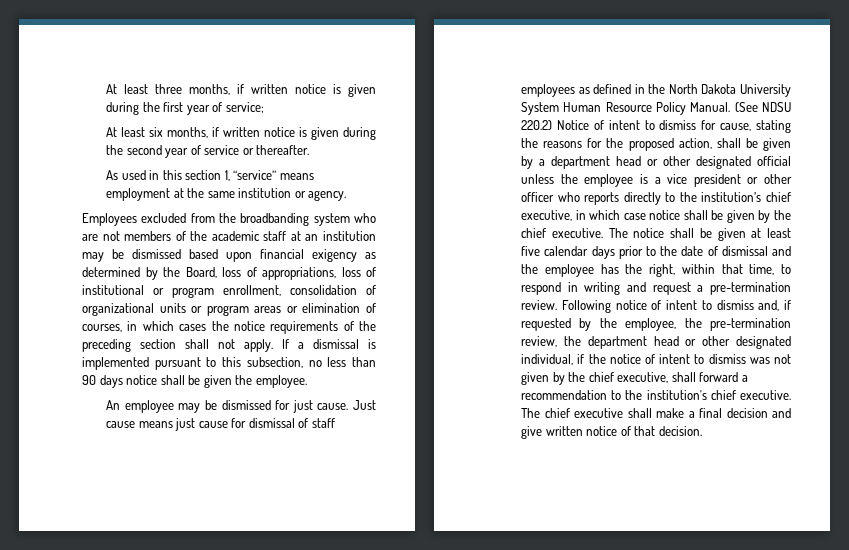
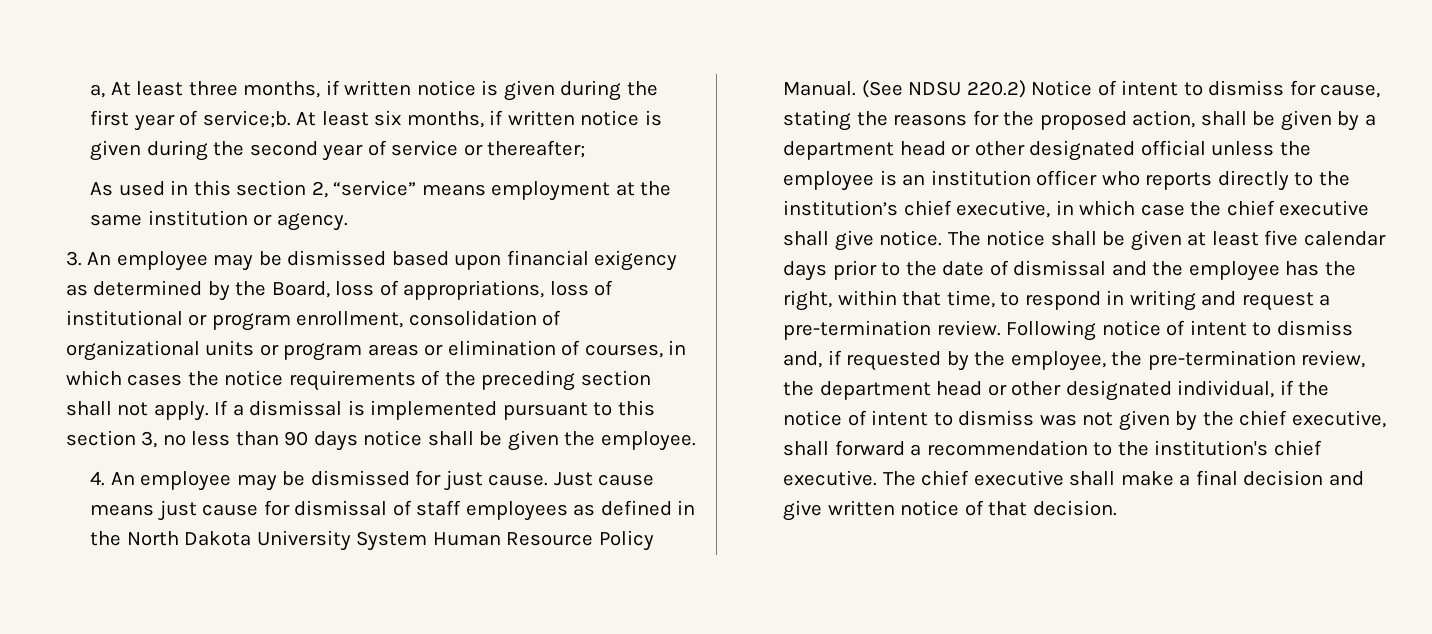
(106, 89) none -> [90,84,106,98] a,
[225,102,264,113] service; // -> [202,110,291,128] service;b.
[256,145,310,155] thereafter. -> [487,140,586,158] thereafter;
[224,170,230,181] 1, -> [311,181,328,198] 2,
[82,213,377,226] [82,231,376,241] Employees excluded from the broadbanding system who are not members of the academic staff at an institution -> [65,251,208,271] 3. An employee
[246,357,303,368] subsection, -> [65,430,158,448] section 3,
(307, 381) none -> [90,471,106,486] 4.
[654,174,792,187] a vice president or other -> [902,170,1031,186] an institution
[649,210,791,223] [521,228,603,238] notice shall be given by the chief executive. -> [1190,200,1370,216] [783,230,943,251] the chief executive shall give notice.

